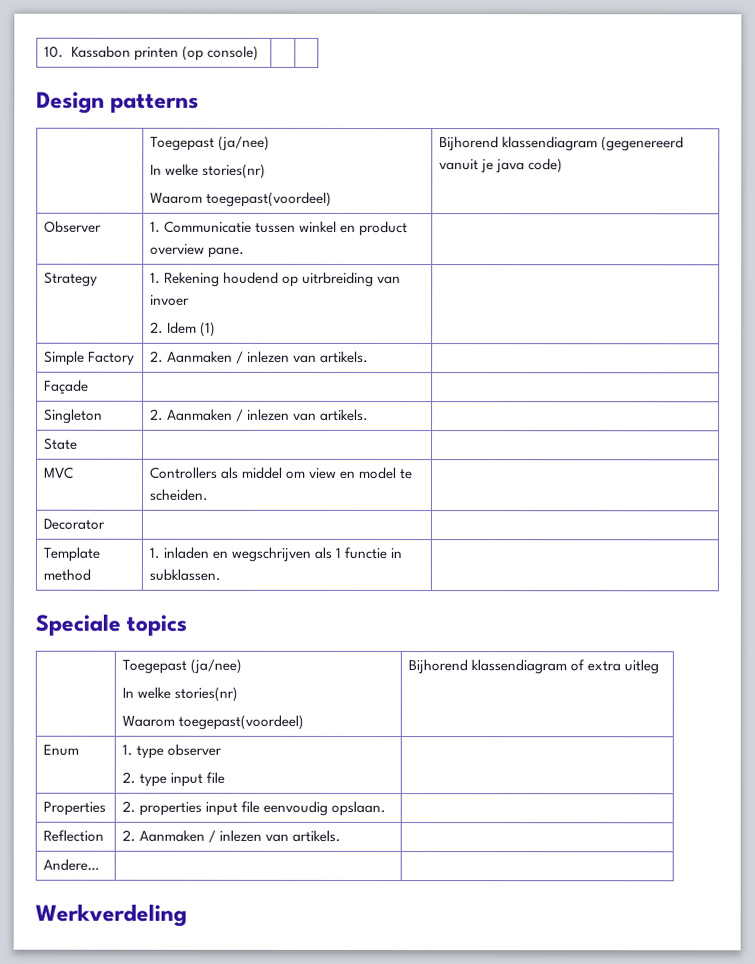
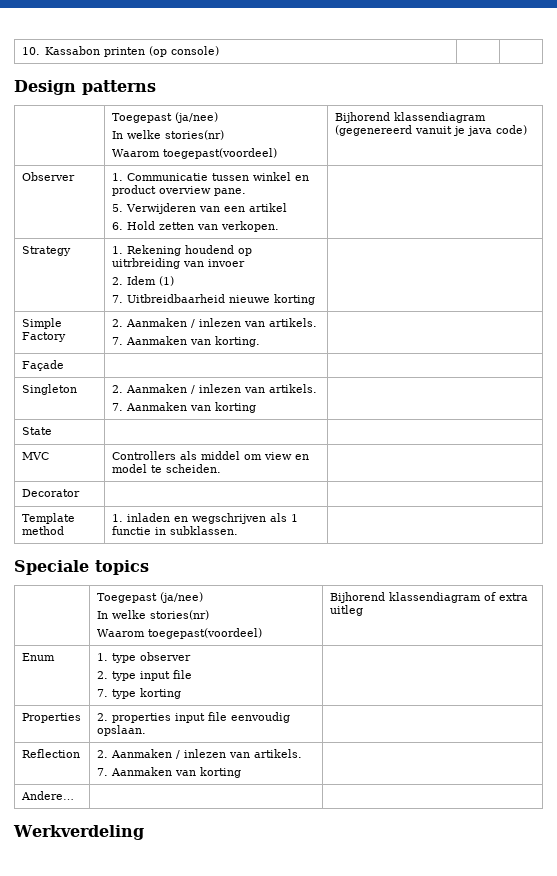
(246, 252) none -> [111,203,287,214] [111,221,279,232] // 5. Verwijderen van een artikel // 6. Hold zetten van verkopen.
(217, 329) none -> [111,294,315,305] // 7. Uitbreidbaarheid nieuwe korting
(370, 356) none -> [111,336,260,347] // 7. Aanmaken van korting.
(370, 414) none -> [111,402,256,413] // 7. Aanmaken van korting
(226, 777) none -> [96,688,181,699] // 7. type korting
(342, 835) none -> [96,767,241,778] // 7. Aanmaken van korting

